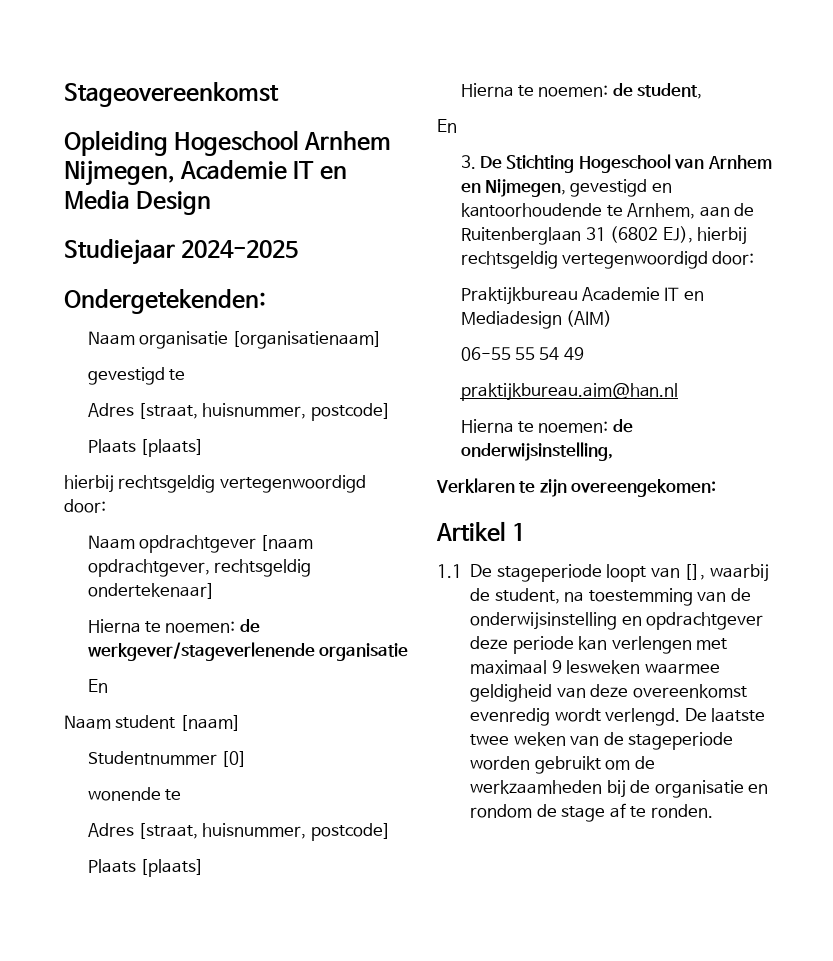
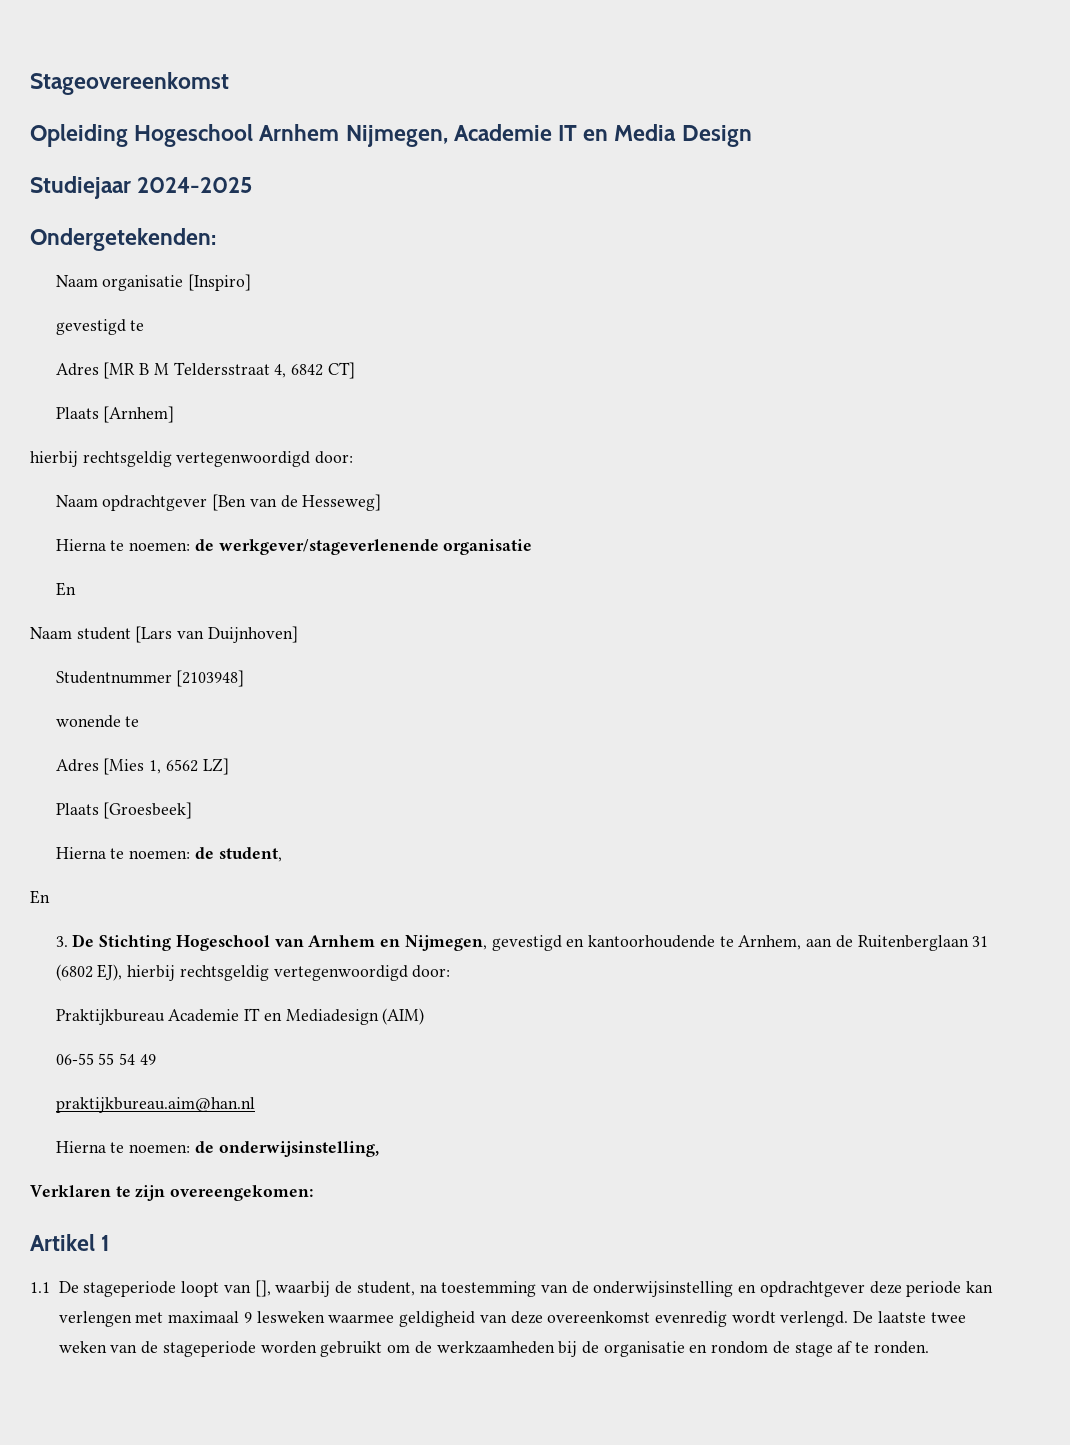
[232,331,383,349] [organisatienaam] -> [188,274,252,291] [Inspiro]
[137,403,391,421] [87,439,204,457] [straat, huisnummer, postcode] // Plaats [plaats] -> [103,362,355,379] [55,406,175,423] [MR B M Teldersstraat 4, 6842 CT] // Plaats [Arnhem]
[260,535,314,551] [87,559,311,577] [87,583,215,599] [naam opdrachtgever, rechtsgeldig ondertekenaar] -> [212,494,382,511] [Ben van de Hesseweg]
[179,715,241,731] [naam] -> [135,626,298,643] [Lars van Duijnhoven]
[220,751,247,767] [0] -> [176,670,245,687] [2103948]
[137,823,391,841] [87,859,204,877] [straat, huisnummer, postcode] // Plaats [plaats] -> [103,758,229,775] [55,802,193,819] [Mies 1, 6562 LZ] // Plaats [Groesbeek]

